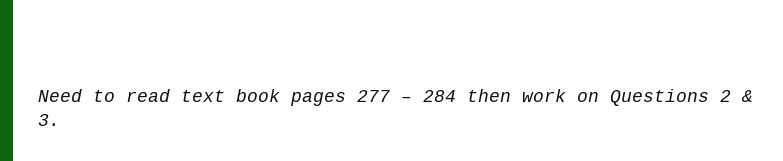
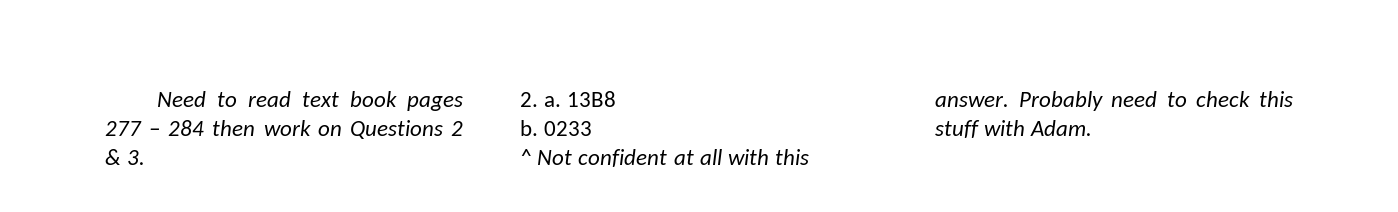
(60, 120) none -> [520,91,617,107] [520,120,593,136] [520,149,810,167] [935,91,1293,111] [935,120,1093,138] // 2. a. 13B8 // b. 0233 // ^ Not confident at all with this answer. Probably need to check this stuff with Adam.

